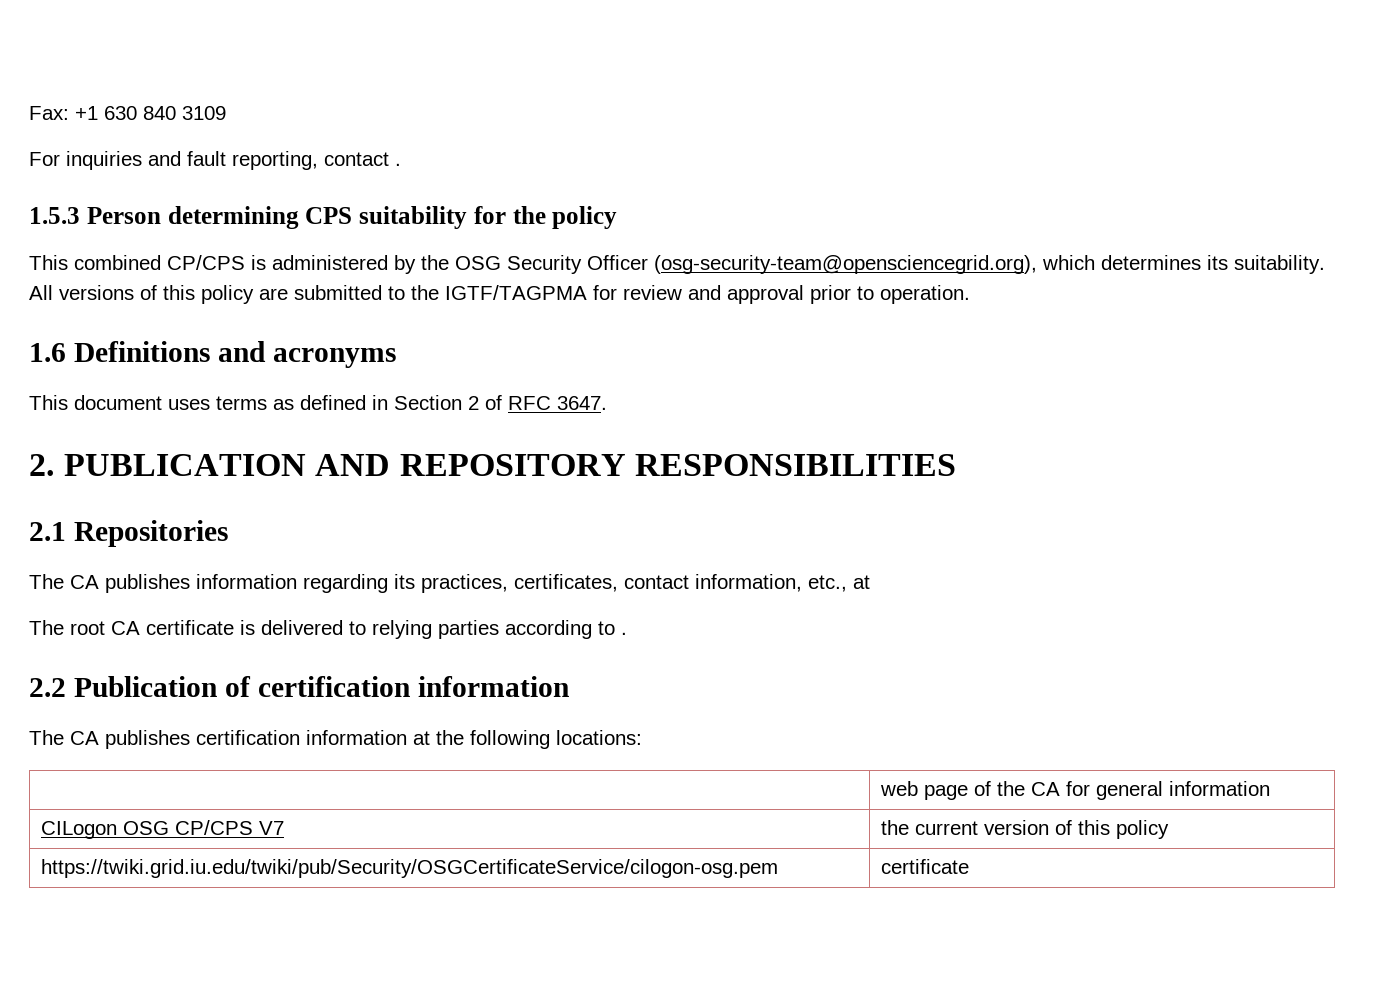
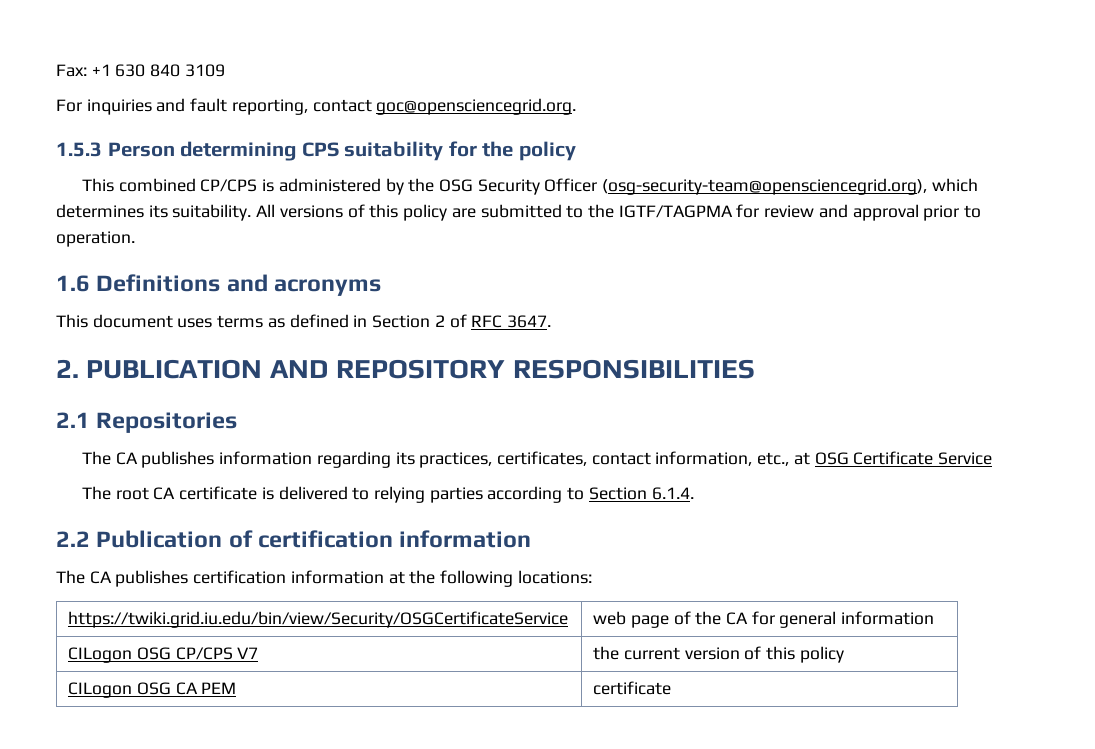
[395,163,401,166] . -> [376,98,577,115] goc@opensciencegrid.org.
(870, 582) none -> [814,451,993,465] OSG Certificate Service
[621,632,627,635] . -> [588,487,694,500] Section 6.1.4.
(642, 737) none -> [68,611,569,628] https://twiki.grid.iu.edu/bin/view/Security/OSGCertificateService
[40,859,778,878] https://twiki.grid.iu.edu/twiki/pub/Security/OSGCertificateService/cilogon-osg.pem -> [68,682,237,698] CILogon OSG CA PEM

